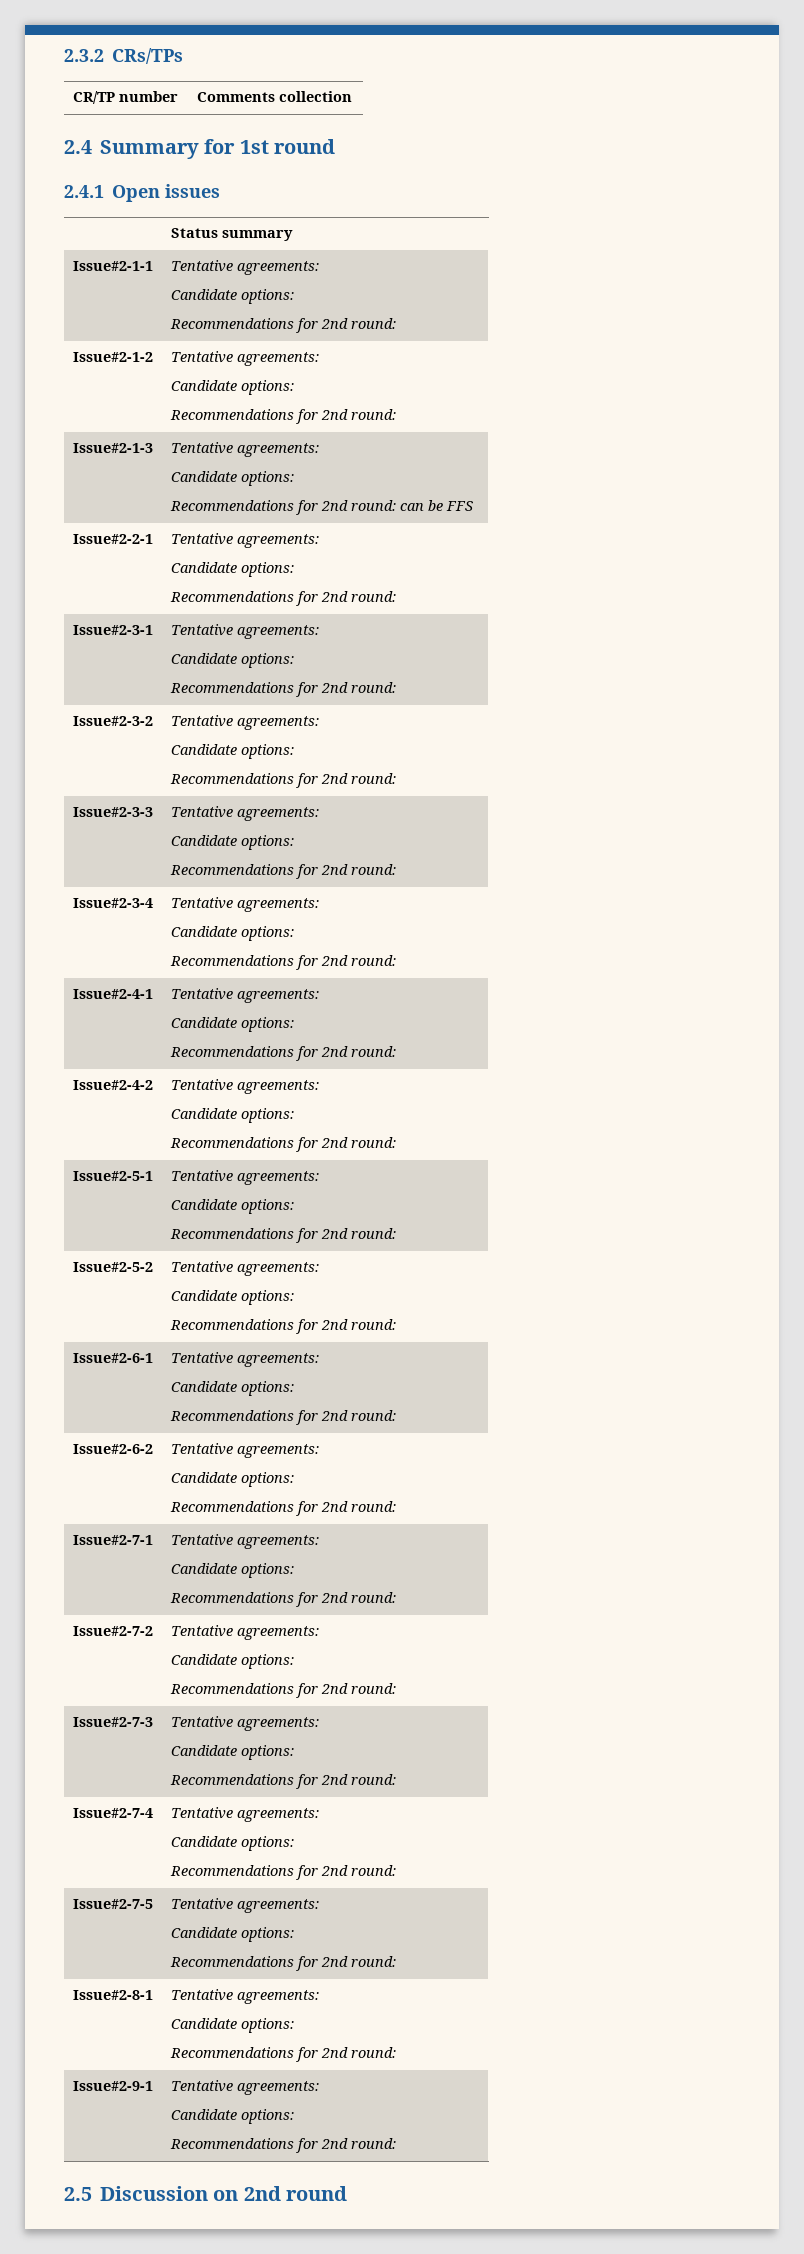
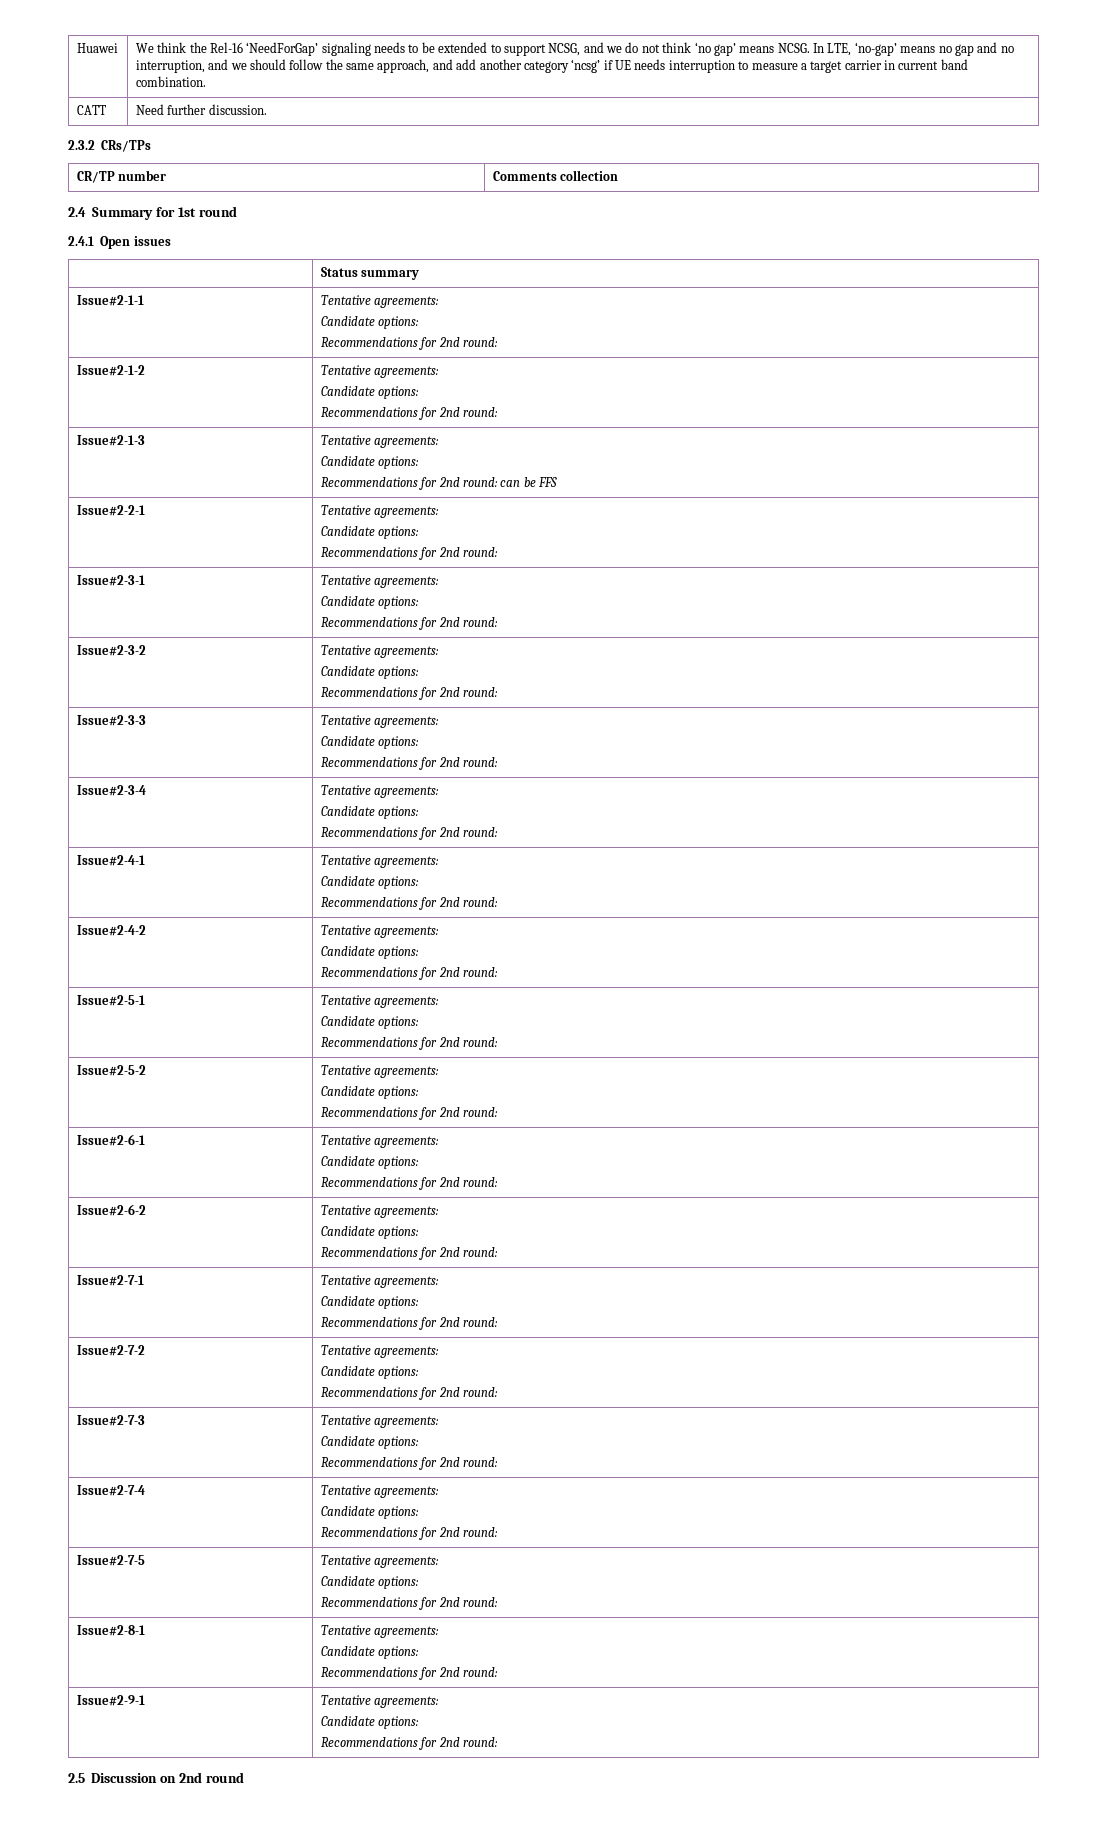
(64, 55) none -> [76,43,118,53] [135,42,1014,56] [135,59,968,73] [135,76,206,87] [76,105,106,115] [135,104,267,115] Huawei | We think the Rel-16 ‘NeedForGap’ signaling needs to be extended to support NCSG, and we do not think ‘no gap’ means NCSG. In LTE, ‘no-gap’ means no gap and no interruption, and we should follow the same approach, and add another category ‘ncsg’ if UE needs interruption to measure a target carrier in current band combination. // CATT | Need further discussion. //

